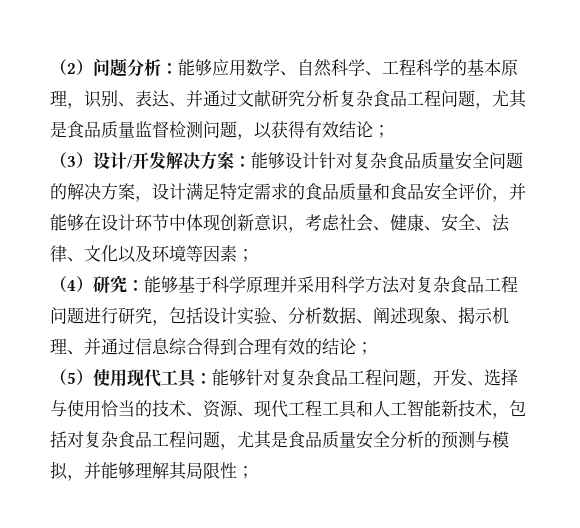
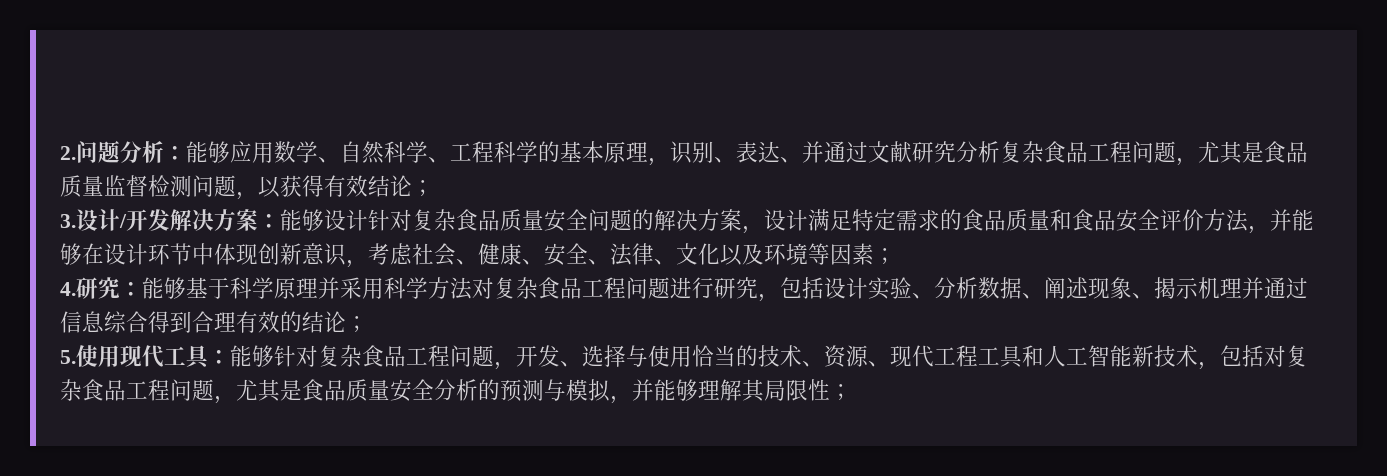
[50,59,93,76] （2） -> [60,146,76,160] 2.
[50,152,93,169] （3） -> [60,214,76,228] 3.
(492, 191) none -> [1204,209,1248,232] 方法
[50,276,93,293] （4） -> [60,282,76,296] 4.
[67,350,84,355] 、 -> (1242, 288) none
[50,369,93,386] （5） -> [60,350,76,364] 5.

